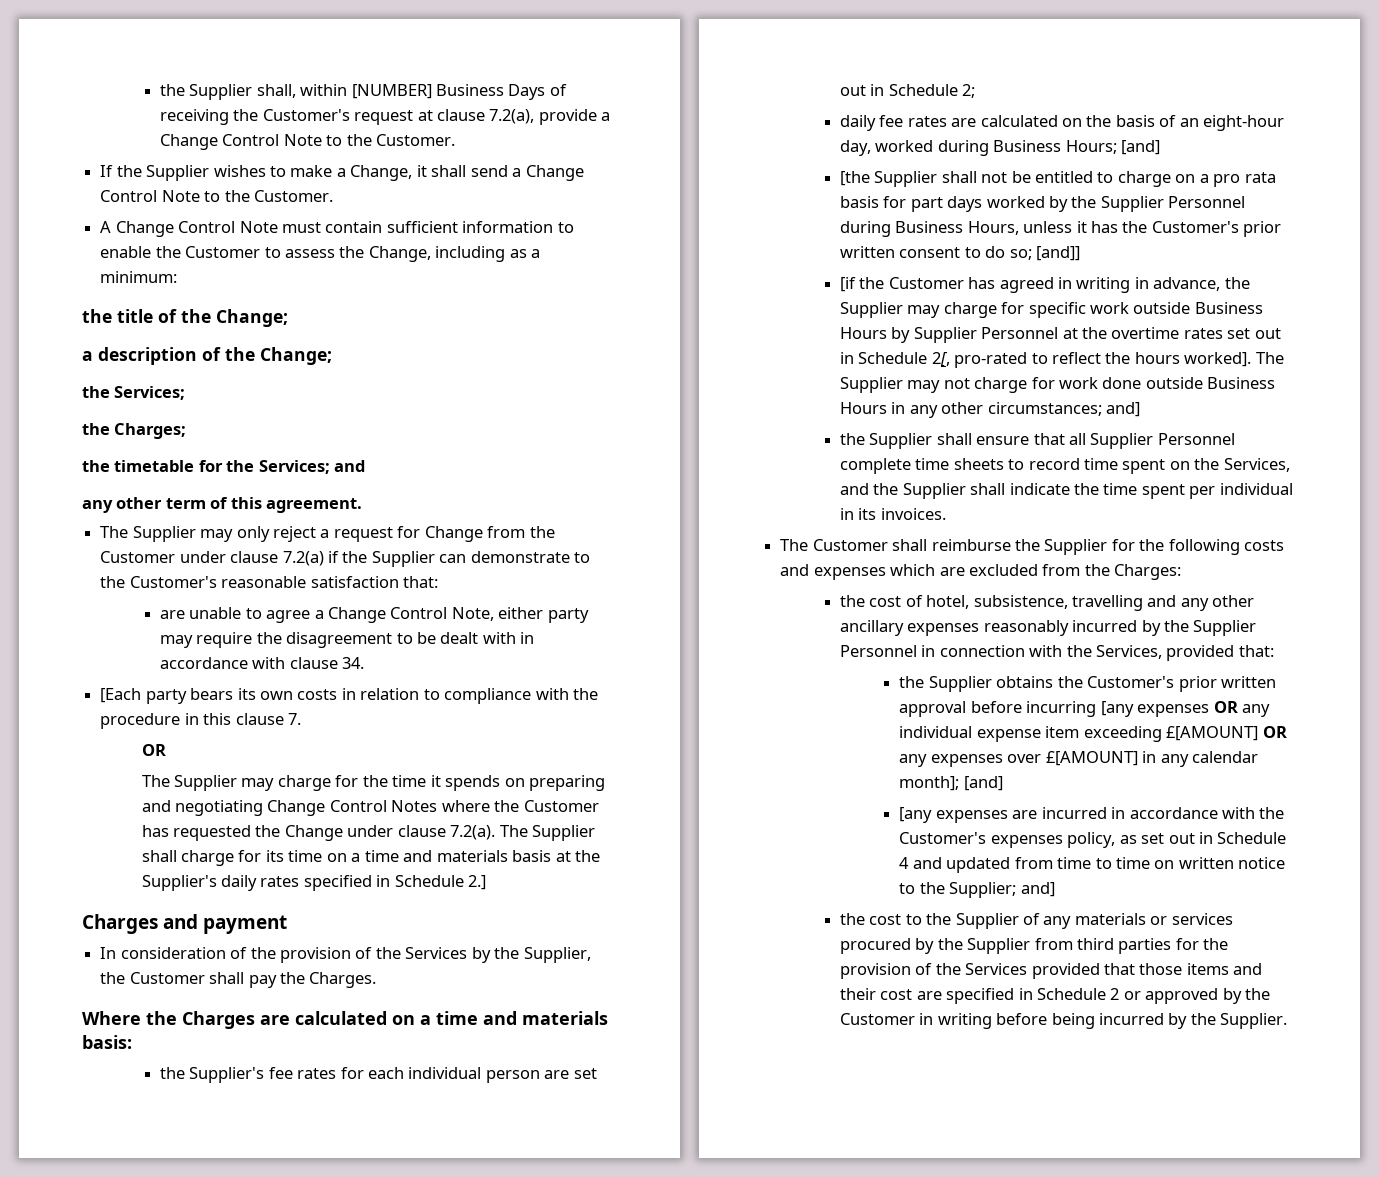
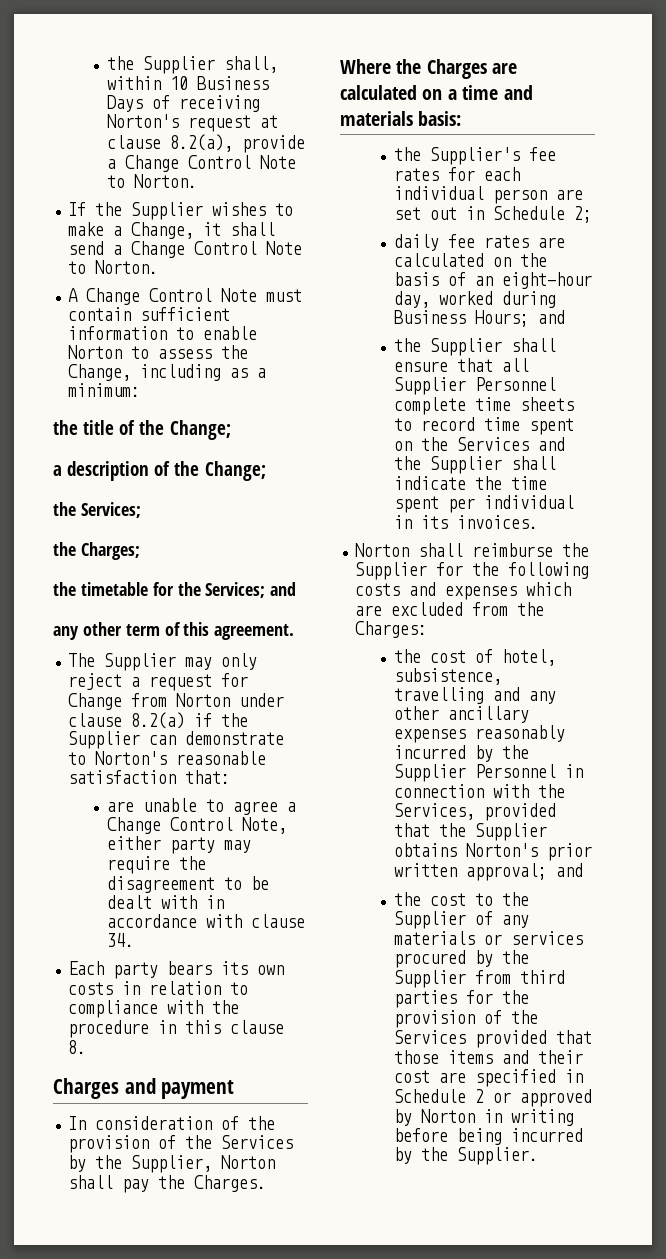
[351,84,432,99] [NUMBER] -> [170,76,189,90] 10
[233,109,350,121] the Customer's -> [107,114,180,128] Norton's
[489,109,535,124] 7.2(a), -> [170,134,234,152] 8.2(a),
[346,134,455,146] the Customer. -> [134,174,198,188] Norton.
[224,190,333,202] the Customer. -> [95,260,159,274] Norton.
[155,246,261,258] the Customer -> [68,345,123,359] Norton
[529,526,555,538] [100,551,324,566] the Customer under clause 7.2(a) -> [176,693,285,707] [68,712,186,729] Norton under clause 8.2(a)
[100,576,217,588] the Customer's -> [95,751,168,765] Norton's
[100,688,142,703] [Each -> [68,961,105,975] Each
[287,713,301,725] [141,744,166,756] [141,775,606,791] [141,800,599,816] [141,825,596,841] [141,850,601,866] [141,875,487,891] 7. // OR // The Supplier may charge for the time it spends on preparing and negotiating Change Control Notes where the Customer has requested the Change under clause 7.2(a). The Supplier shall charge for its time on a time and materials basis at the Supplier's daily rates specified in Schedule 2.] -> [68,1040,87,1054] 8.
[100,972,205,984] the Customer -> [221,1155,276,1169] Norton
[1120,140,1160,155] [839,171,1276,187] [839,196,1246,212] [839,221,1282,237] [839,246,1080,261] [839,277,1250,293] [839,302,1263,318] [839,327,1281,343] [839,352,1284,368] [839,377,1276,393] [839,402,1140,418] [and] // [the Supplier shall not be entitled to charge on a pro rata basis for part days worked by the Supplier Personnel during Business Hours, unless it has the Customer's prior written consent to do so; [and]] // [if the Customer has agreed in writing in advance, the Supplier may charge for specific work outside Business Hours by Supplier Personnel at the overtime rates set out in Schedule 2[, pro-rated to reflect the hours worked]. The Supplier may not charge for work done outside Business Hours in any other circumstances; and] -> [538,310,566,324] and
[1223,458,1290,472] Services, -> [457,437,530,451] Services
[780,539,888,551] The Customer -> [355,543,410,557] Norton
[1238,645,1274,657] that: // -> [394,823,431,837] that
[1057,676,1277,692] [899,701,1271,717] [899,726,1287,742] [899,751,1259,767] [899,776,1003,791] [899,807,1285,823] [899,832,1287,848] [899,857,1286,873] [899,882,1055,898] the Customer's prior written approval before incurring [any expenses OR any individual expense item exceeding £[AMOUNT] OR any expenses over £[AMOUNT] in any calendar month]; [and] // [any expenses are incurred in accordance with the Customer's expenses policy, as set out in Schedule 4 and updated from time to time on written notice to the Supplier; and] -> [466,843,593,861] [394,863,584,881] Norton's prior written approval; and
[1245,988,1271,1000] [839,1013,915,1025] the Customer -> [421,1109,476,1123] Norton

